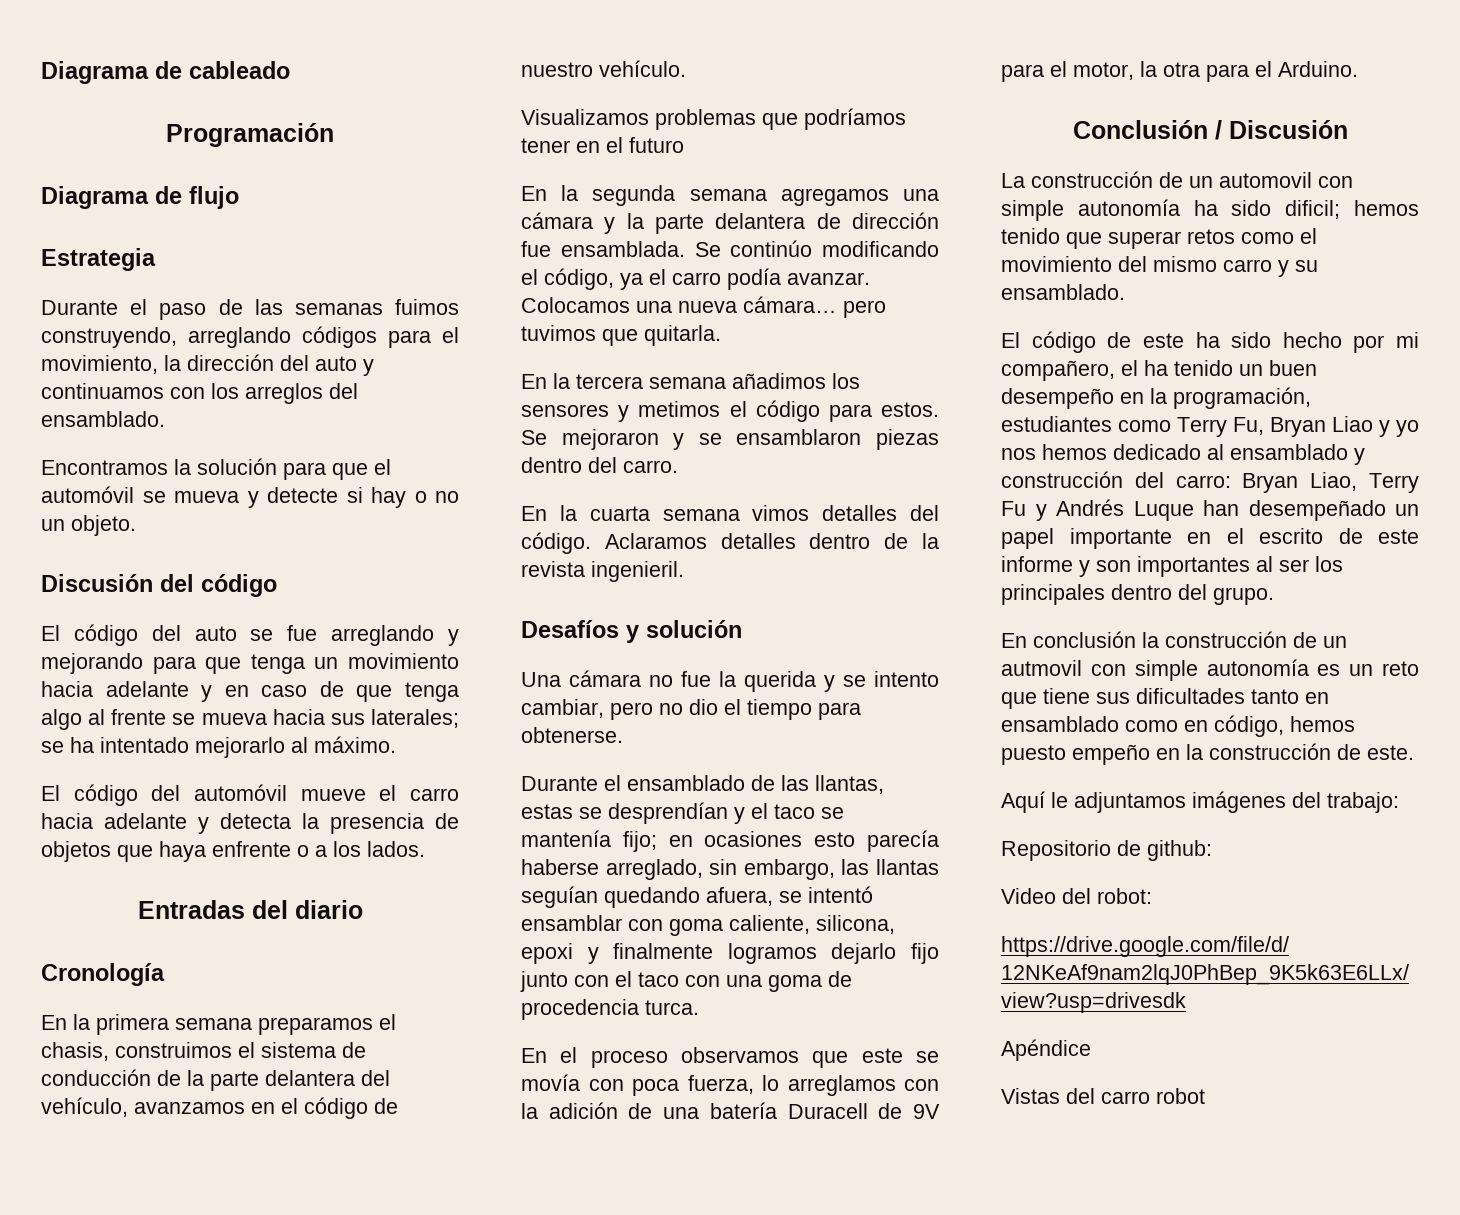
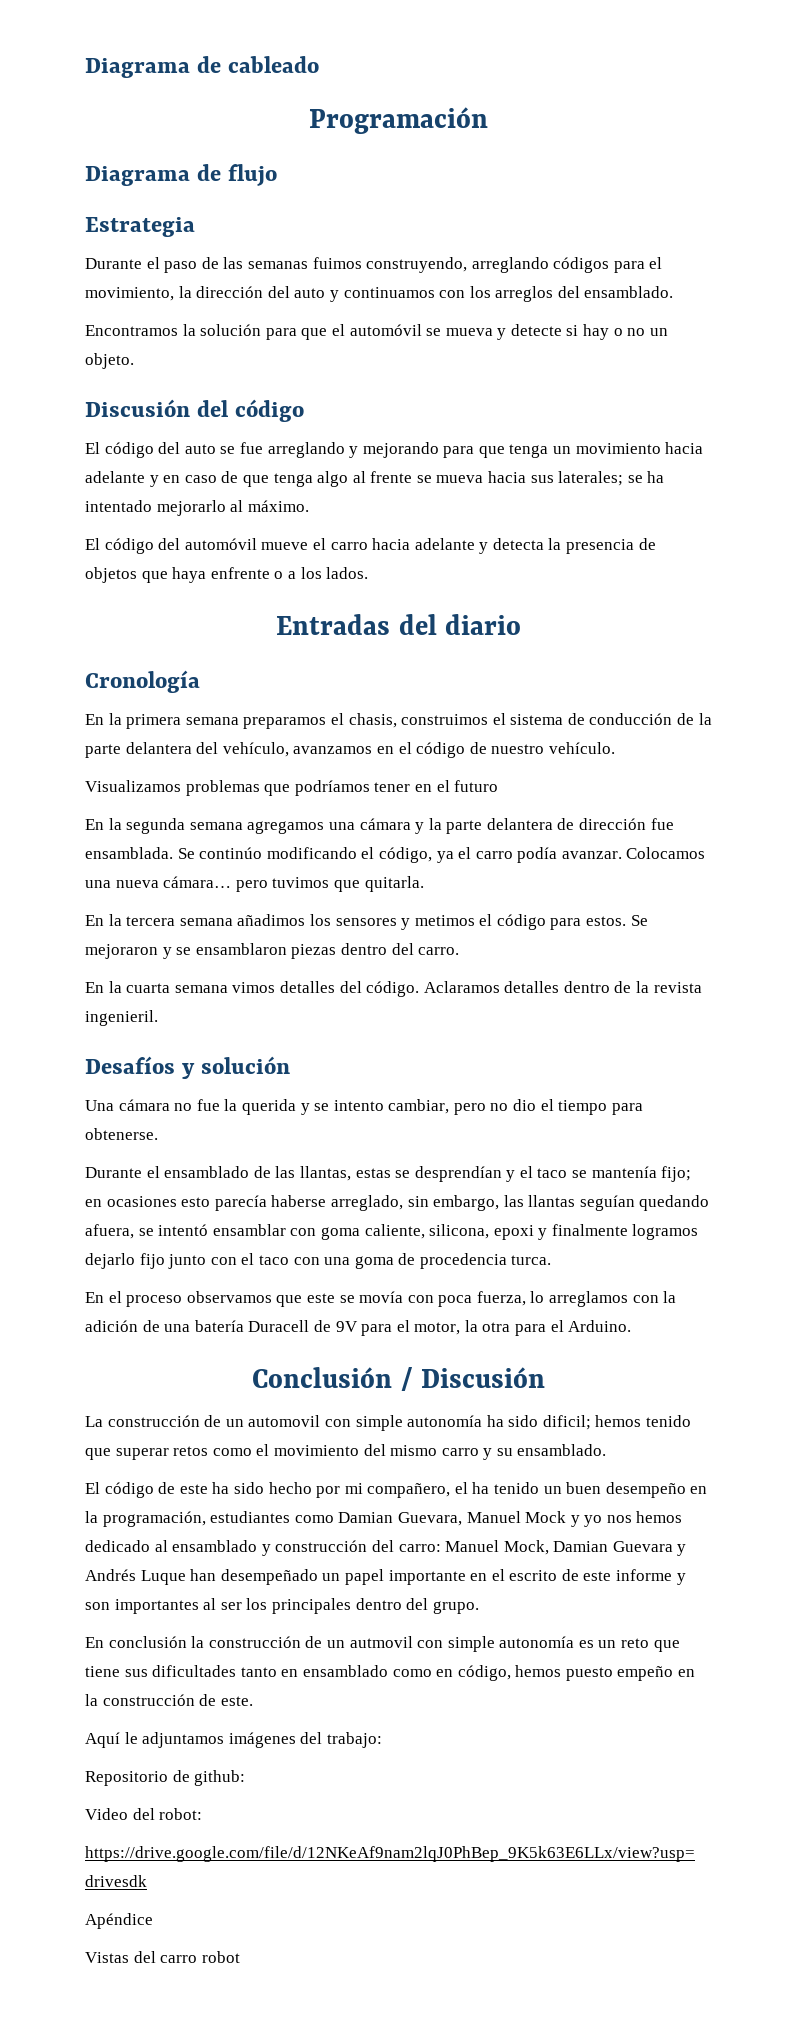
[1177,416,1373,437] Terry Fu, Bryan Liao -> [338,1511,567,1526] Damian Guevara, Manuel Mock
[1242,472,1419,493] [1001,501,1026,516] Bryan Liao, Terry Fu -> [445,1540,673,1555] Manuel Mock, Damian Guevara

